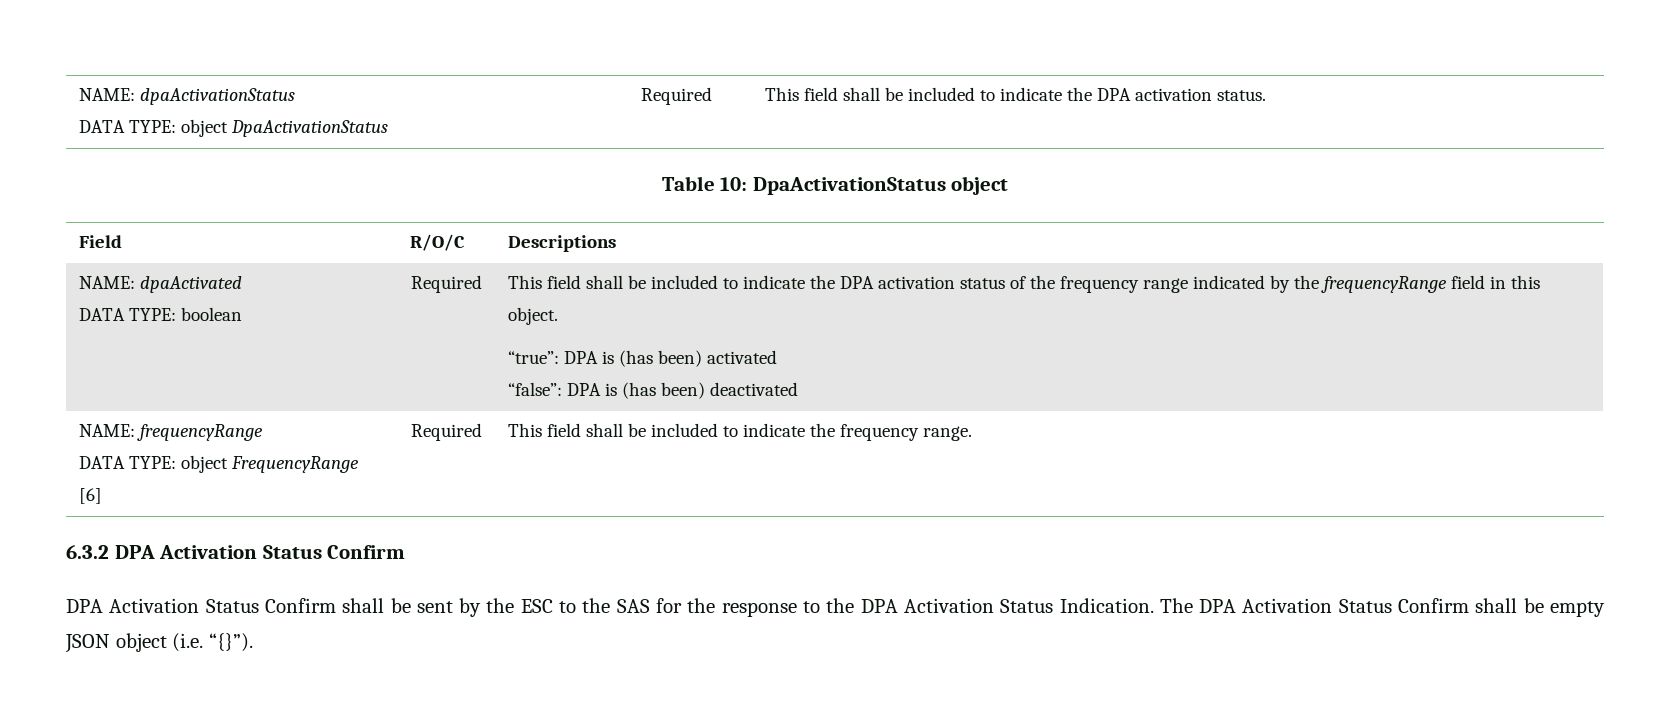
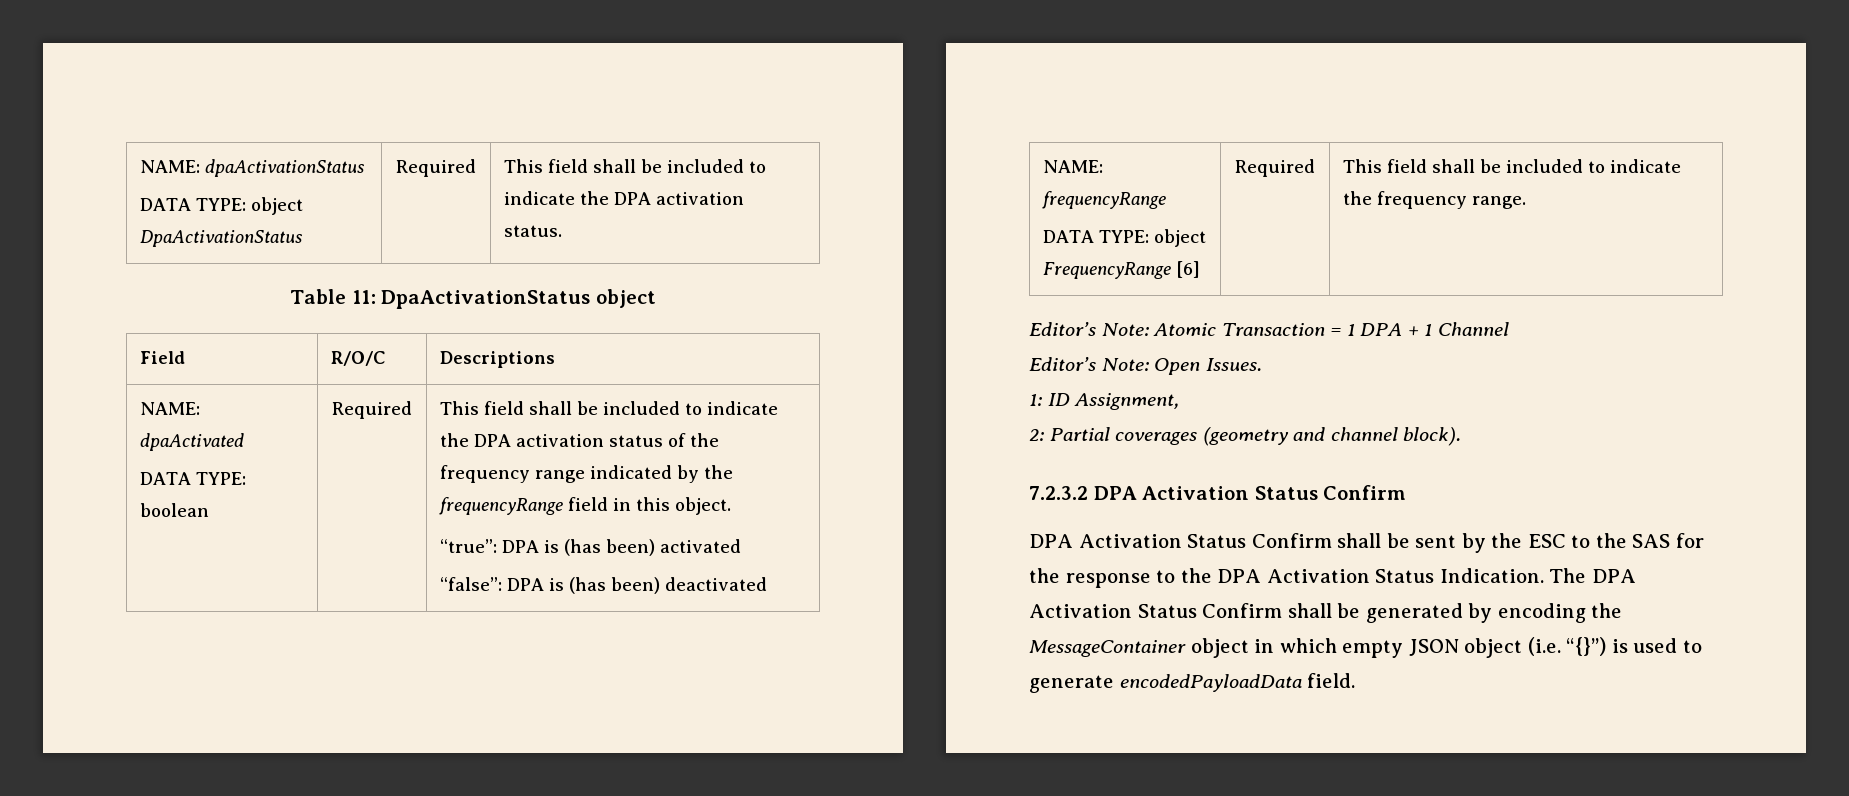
[720,177,748,191] 10: -> [351,290,376,304] 11:
[66,545,109,559] 6.3.2 -> [1029,322,1509,336] [1029,357,1262,375] [1029,393,1180,410] [1029,427,1462,446] [1029,486,1088,500] Editor’s Note: Atomic Transaction = 1 DPA + 1 Channel // Editor’s Note: Open Issues. // 1: ID Assignment, // 2: Partial coverages (geometry and channel block). // 7.2.3.2
[1550,601,1606,617] [65,633,253,653] empty JSON object (i.e. “{}”). -> [1365,603,1623,623] [1029,637,1702,658] [1029,673,1356,693] generated by encoding the MessageContainer object in which empty JSON object (i.e. “{}”) is used to generate encodedPayloadData field.

